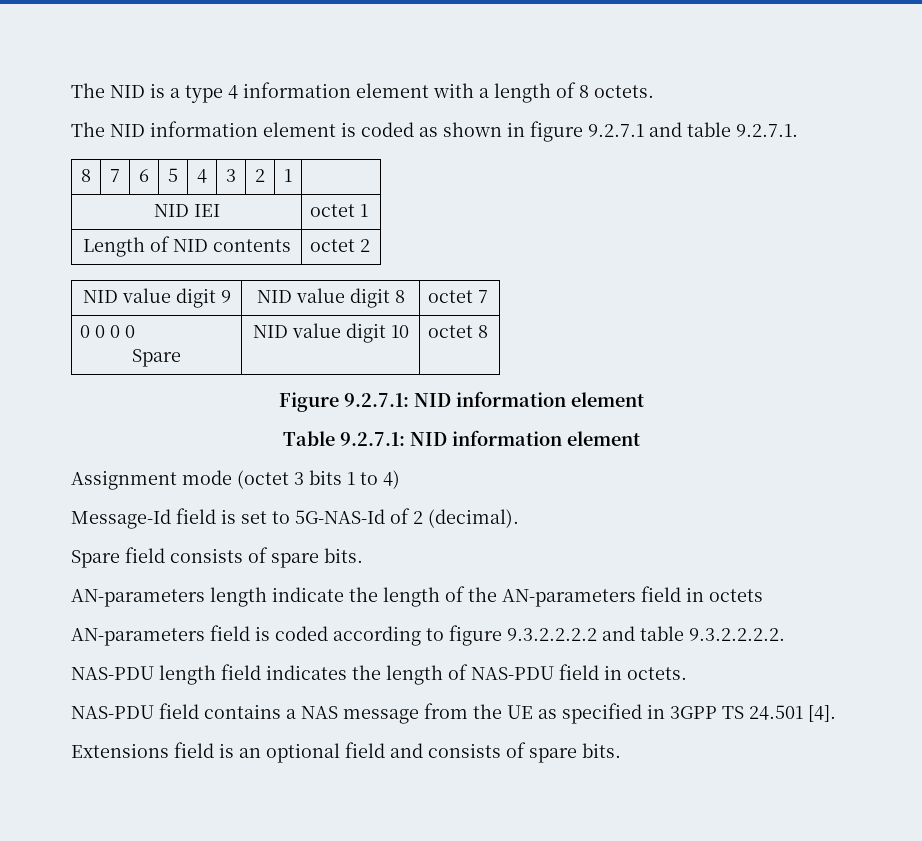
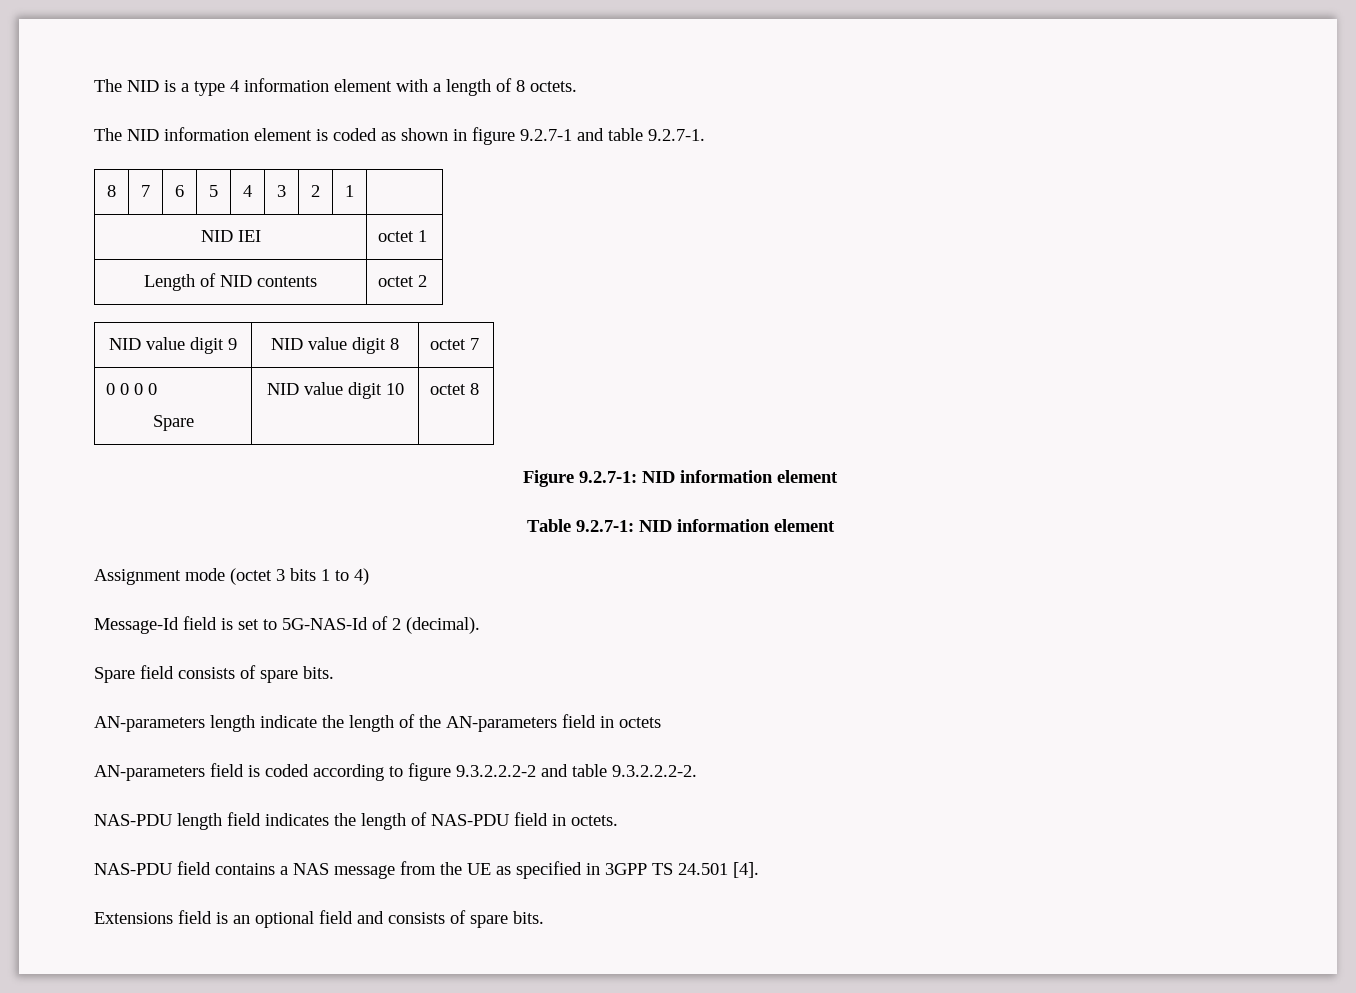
[588,122,798,137] 9.2.7.1 and table 9.2.7.1. -> [520,128,705,141] 9.2.7-1 and table 9.2.7-1.
[343,393,409,407] 9.2.7.1: -> [579,471,637,483] 9.2.7-1:
[339,432,405,446] 9.2.7.1: -> [575,520,634,532] 9.2.7-1:
[507,626,785,641] 9.3.2.2.2.2 and table 9.3.2.2.2.2. -> [456,764,697,777] 9.3.2.2.2-2 and table 9.3.2.2.2-2.

